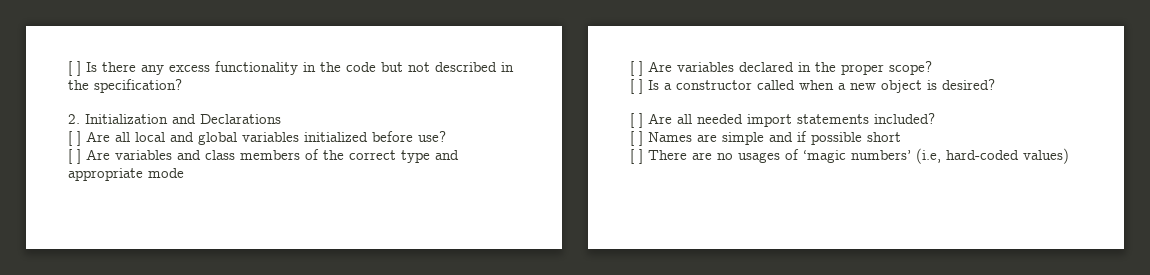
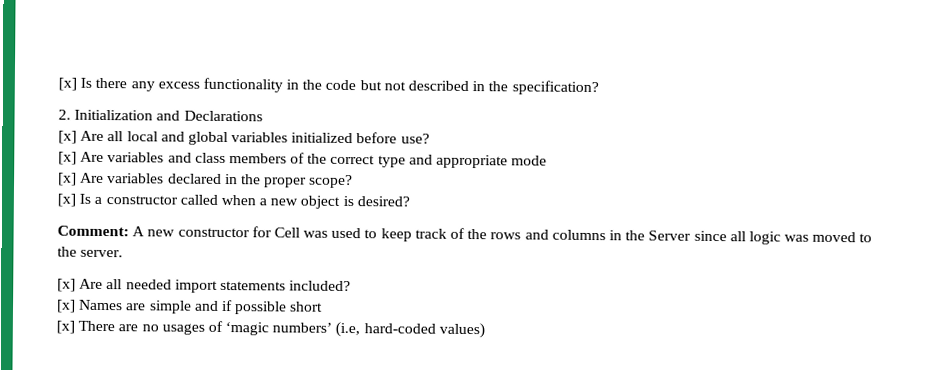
[68,61,81,76] [ ] -> [58,77,77,91] [x]
[68,131,81,146] [ ] -> [58,130,77,144] [x]
[68,149,81,164] [ ] -> [58,151,77,165] [x]
[630,61,643,76] [ ] -> [58,172,77,186] [x]
[630,79,643,94] [ ] -> [57,193,76,207] [x]
[630,113,643,128] [ ] -> [57,225,873,245] [57,246,124,258] [57,278,76,292] Comment: A new constructor for Cell was used to keep track of the rows and columns in the Server since all logic was moved to the server. // [x]
[630,131,643,146] [ ] -> [56,299,76,313] [x]
[630,149,643,164] [ ] -> [56,320,75,334] [x]

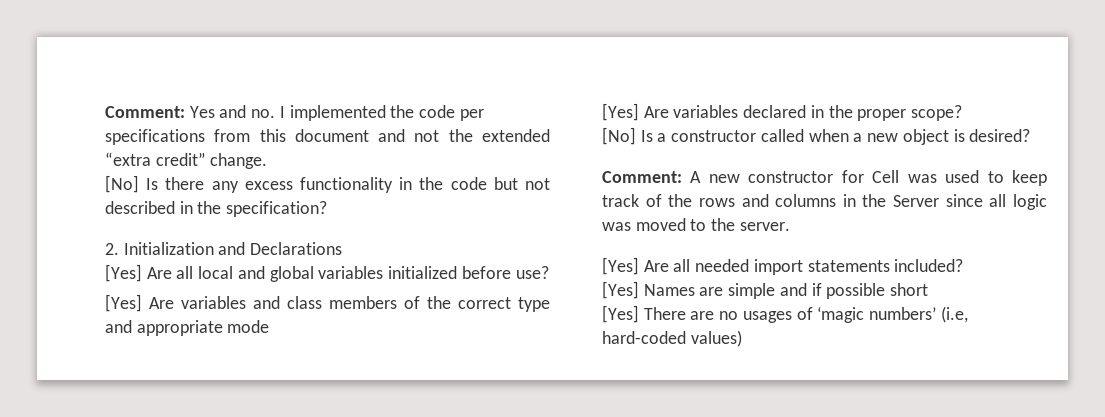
[58,77,77,91] [x] -> [105,105,484,121] [105,129,550,145] [105,152,268,169] [105,175,139,193] Comment: Yes and no. I implemented the code per specifications from this document and not the extended “extra credit” change. // [No]
[58,130,77,144] [x] -> [105,264,142,282] [Yes]
[58,151,77,165] [x] -> [105,294,142,312] [Yes]
[58,172,77,186] [x] -> [602,103,639,121] [Yes]
[57,193,76,207] [x] -> [602,127,636,145] [No]
[57,278,76,292] [x] -> [602,257,639,275] [Yes]
[56,299,76,313] [x] -> [602,281,639,299] [Yes]
[56,320,75,334] [x] -> [602,305,639,323] [Yes]

